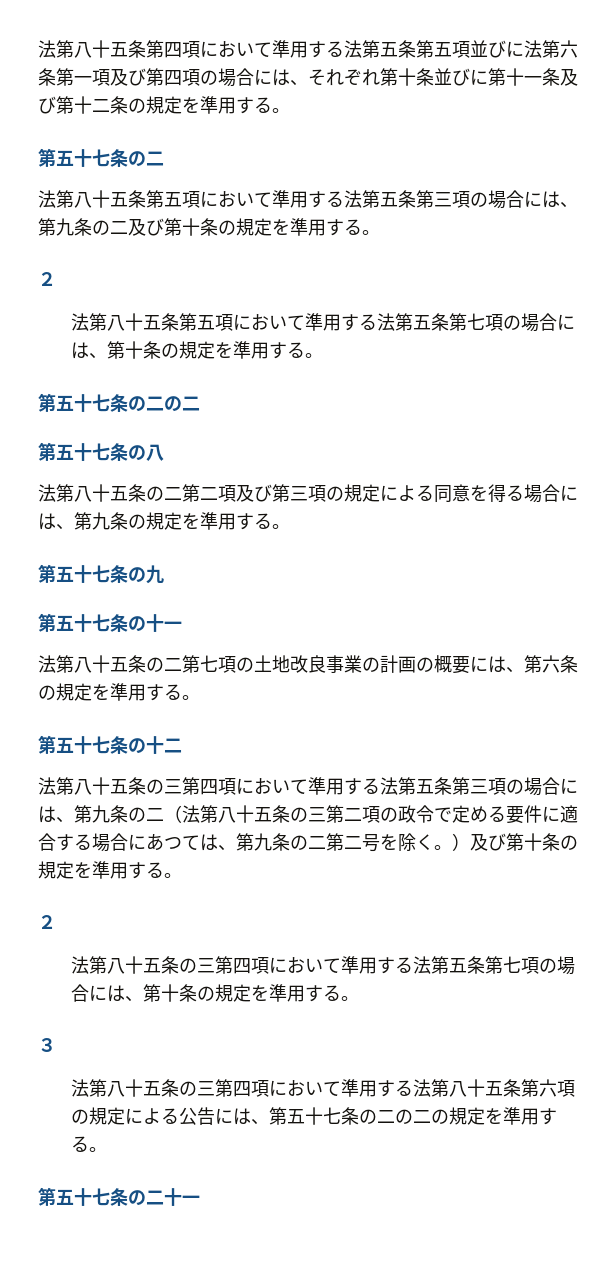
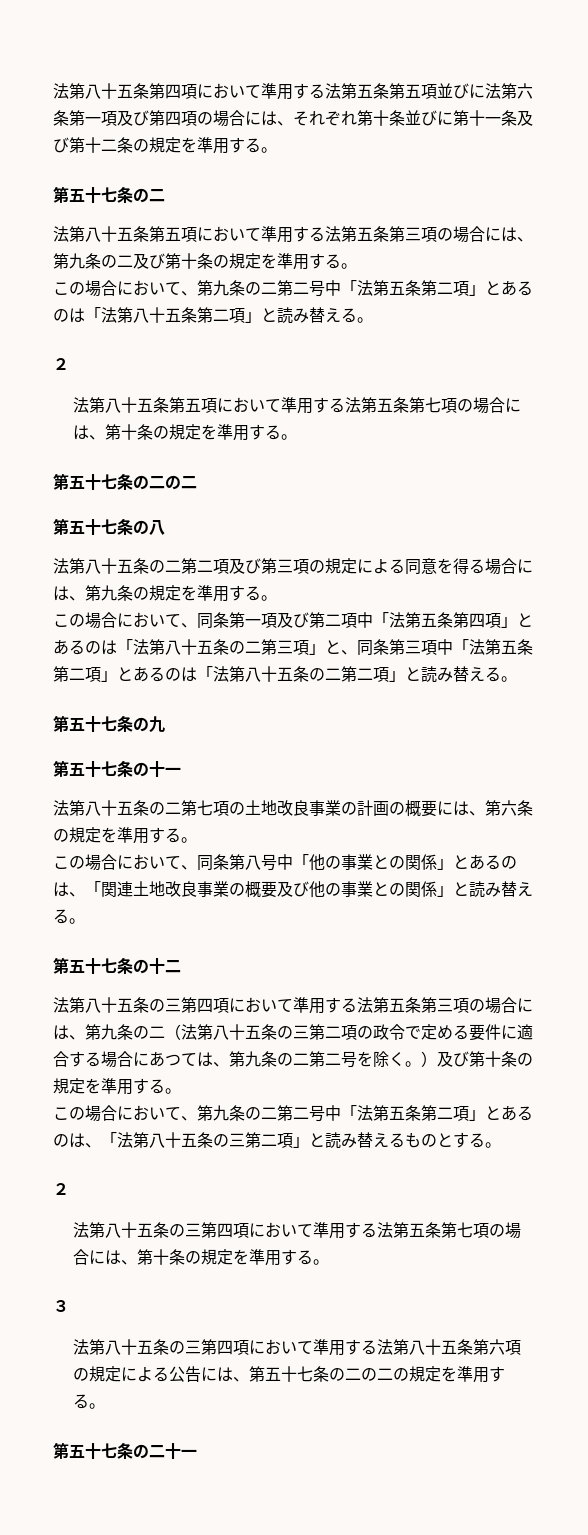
(380, 232) none -> [53,280,533,297] [53,307,373,323] // この場合において、第九条の二第二号中「法第五条第二項」とあるのは「法第八十五条第二項」と読み替える。
(290, 526) none -> [53,612,533,629] [53,639,533,656] [53,666,517,682] // この場合において、同条第一項及び第二項中「法第五条第四項」とあるのは「法第八十五条の二第三項」と、同条第三項中「法第五条第二項」とあるのは「法第八十五条の二第二項」と読み替える。
(200, 697) none -> [53,854,517,871] [53,881,533,898] [53,909,85,924] // この場合において、同条第八号中「他の事業との関係」とあるのは、「関連土地改良事業の概要及び他の事業との関係」と読み替える。
(182, 875) none -> [53,1105,533,1122] [53,1132,501,1148] // この場合において、第九条の二第二号中「法第五条第二項」とあるのは、「法第八十五条の三第二項」と読み替えるものとする。

